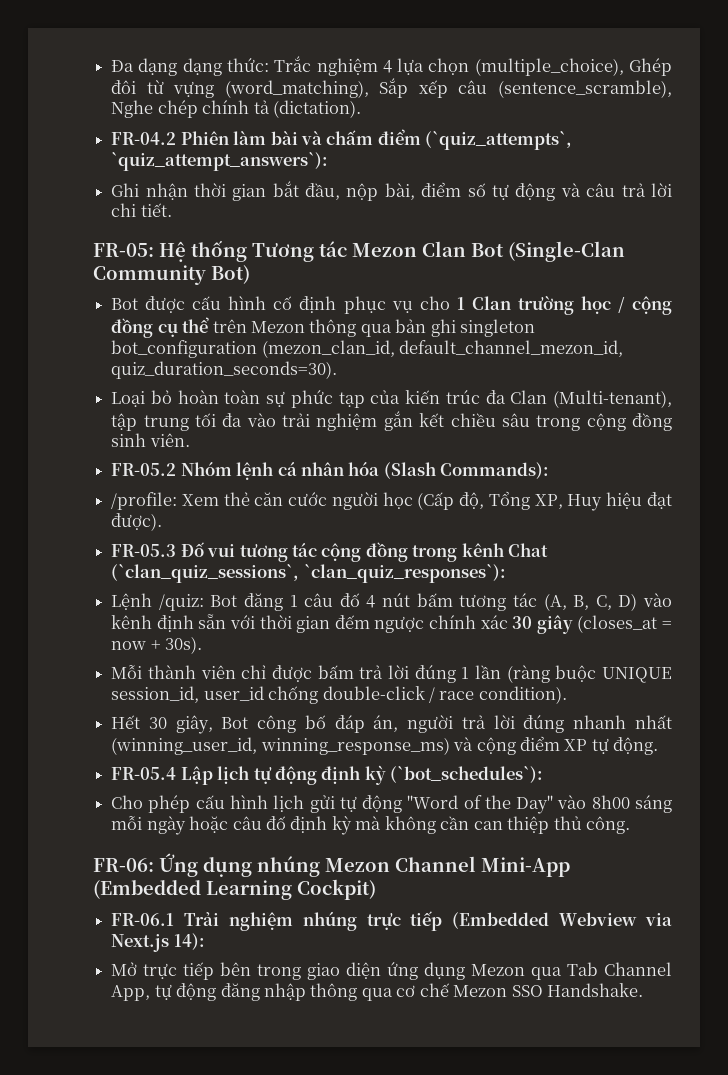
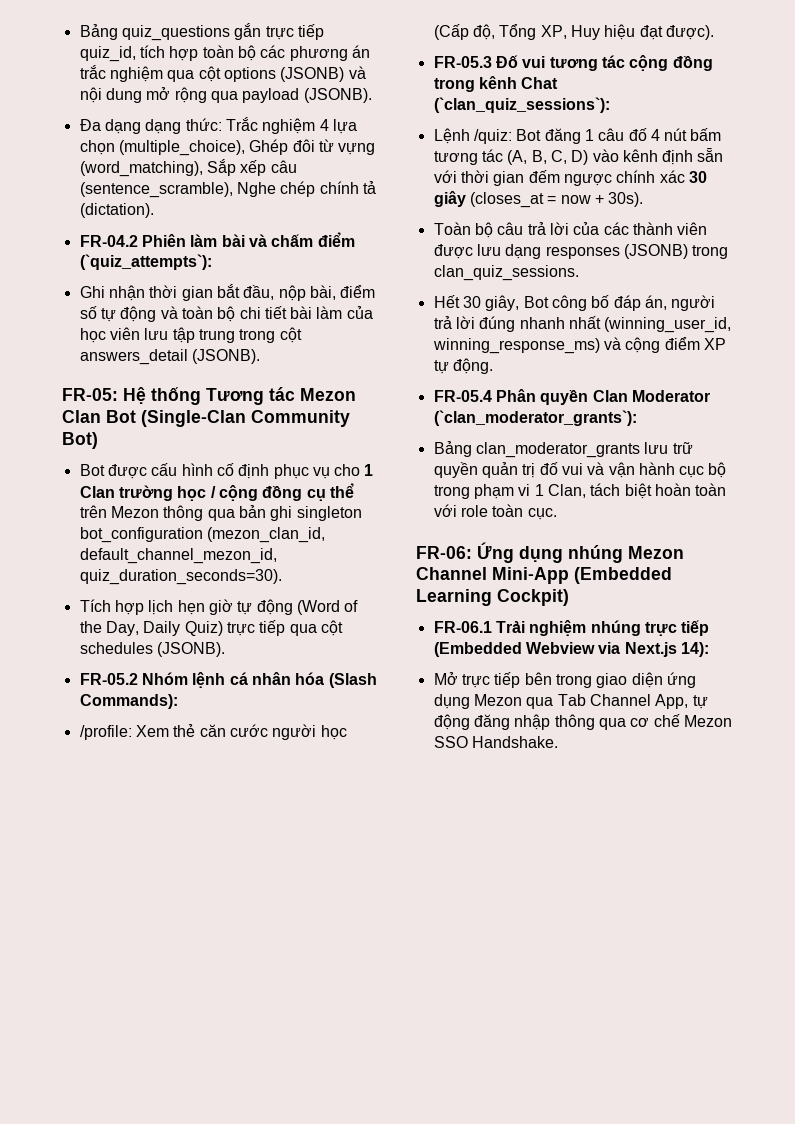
(111, 66) none -> [79,23,324,41] [79,45,370,62] [79,65,366,82] [79,87,372,103] Bảng quiz_questions gắn trực tiếp quiz_id, tích hợp toàn bộ các phương án trắc nghiệm qua cột options (JSONB) và nội dung mở rộng qua payload (JSONB). //
[425,131,573,150] [111,152,329,171] (`quiz_attempts`, `quiz_attempt_answers`): -> [79,254,212,270] (`quiz_attempts`):
[586,183,672,197] [111,203,172,217] câu trả lời chi tiết. -> [181,306,373,322] [79,327,302,343] [79,349,260,365] toàn bộ chi tiết bài làm của học viên lưu tập trung trong cột answers_detail (JSONB).
[111,390,673,408] [111,411,673,431] [111,433,190,447] Loại bỏ hoàn toàn sự phức tạp của kiến trúc đa Clan (Multi-tenant), tập trung tối đa vào trải nghiệm gắn kết chiều sâu trong cộng đồng sinh viên. -> [79,599,359,615] [79,620,343,636] [79,642,225,657] Tích hợp lịch hẹn giờ tự động (Word of the Day, Daily Quiz) trực tiếp qua cột schedules (JSONB).
[111,564,506,583] (`clan_quiz_sessions`, `clan_quiz_responses`): -> [433,97,610,113] (`clan_quiz_sessions`):
[111,665,672,683] [111,686,567,704] Mỗi thành viên chỉ được bấm trả lời đúng 1 lần (ràng buộc UNIQUE session_id, user_id chống double-click / race condition). -> [433,222,708,238] [433,244,729,259] [433,265,579,281] Toàn bộ câu trả lời của các thành viên được lưu dạng responses (JSONB) trong clan_quiz_sessions.
[180,765,544,785] [111,795,672,814] [111,816,631,835] Lập lịch tự động định kỳ (`bot_schedules`): // Cho phép cấu hình lịch gửi tự động "Word of the Day" vào 8h00 sáng mỗi ngày hoặc câu đố định kỳ mà không cần can thiệp thủ công. -> [495,389,710,405] [433,410,637,426] [433,441,693,458] [433,462,727,478] [433,483,727,499] [433,504,557,520] Phân quyền Clan Moderator (`clan_moderator_grants`): // Bảng clan_moderator_grants lưu trữ quyền quản trị đố vui và vận hành cục bộ trong phạm vi 1 Clan, tách biệt hoàn toàn với role toàn cục.

